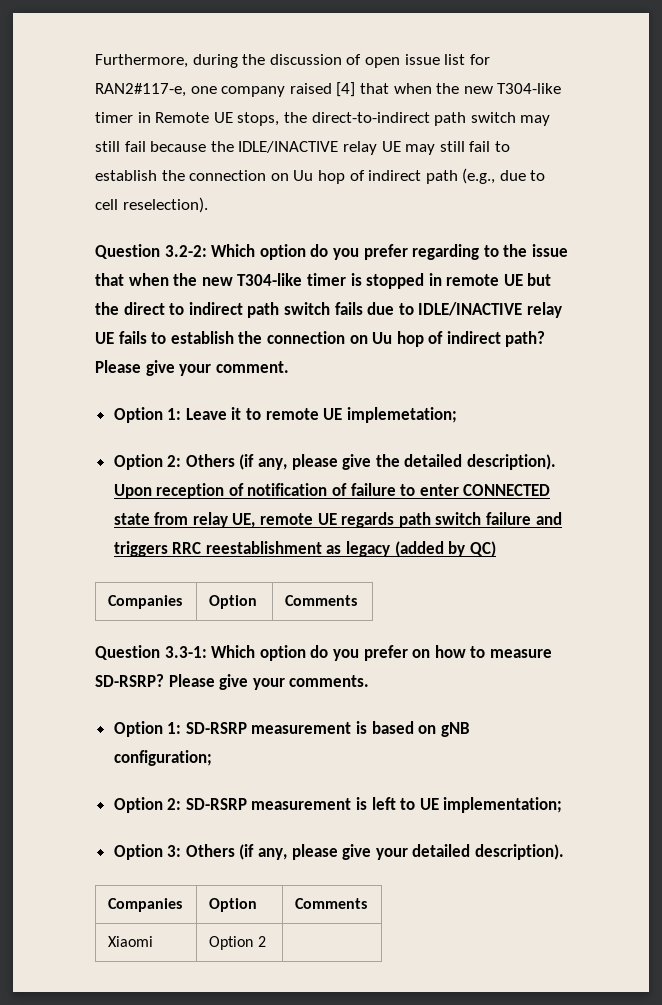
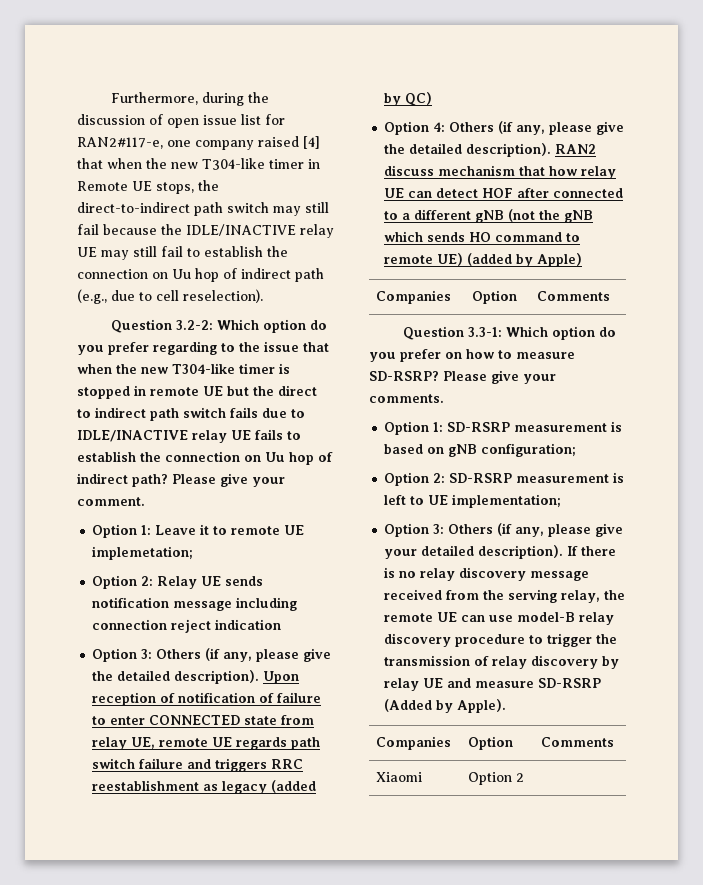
(182, 461) none -> [157,576,264,589] [92,597,298,611] [92,619,282,633] [92,648,153,662] Relay UE sends notification message including connection reject indication // Option 3:
(496, 549) none -> [384,121,625,135] [384,143,597,157] [384,165,617,179] [384,188,624,198] [384,209,594,223] [384,231,581,242] [384,253,583,267] // Option 4: Others (if any, please give the detailed description). RAN2 discuss mechanism that how relay UE can detect HOF after connected to a different gNB (not the gNB which sends HO command to remote UE) (added by Apple)
(565, 852) none -> [567,546,617,556] [384,567,590,581] [384,589,626,603] [384,612,615,625] [384,633,618,647] [384,655,620,669] [384,678,602,691] [384,699,507,713] If there is no relay discovery message received from the serving relay, the remote UE can use model-B relay discovery procedure to trigger the transmission of relay discovery by relay UE and measure SD-RSRP (Added by Apple).

